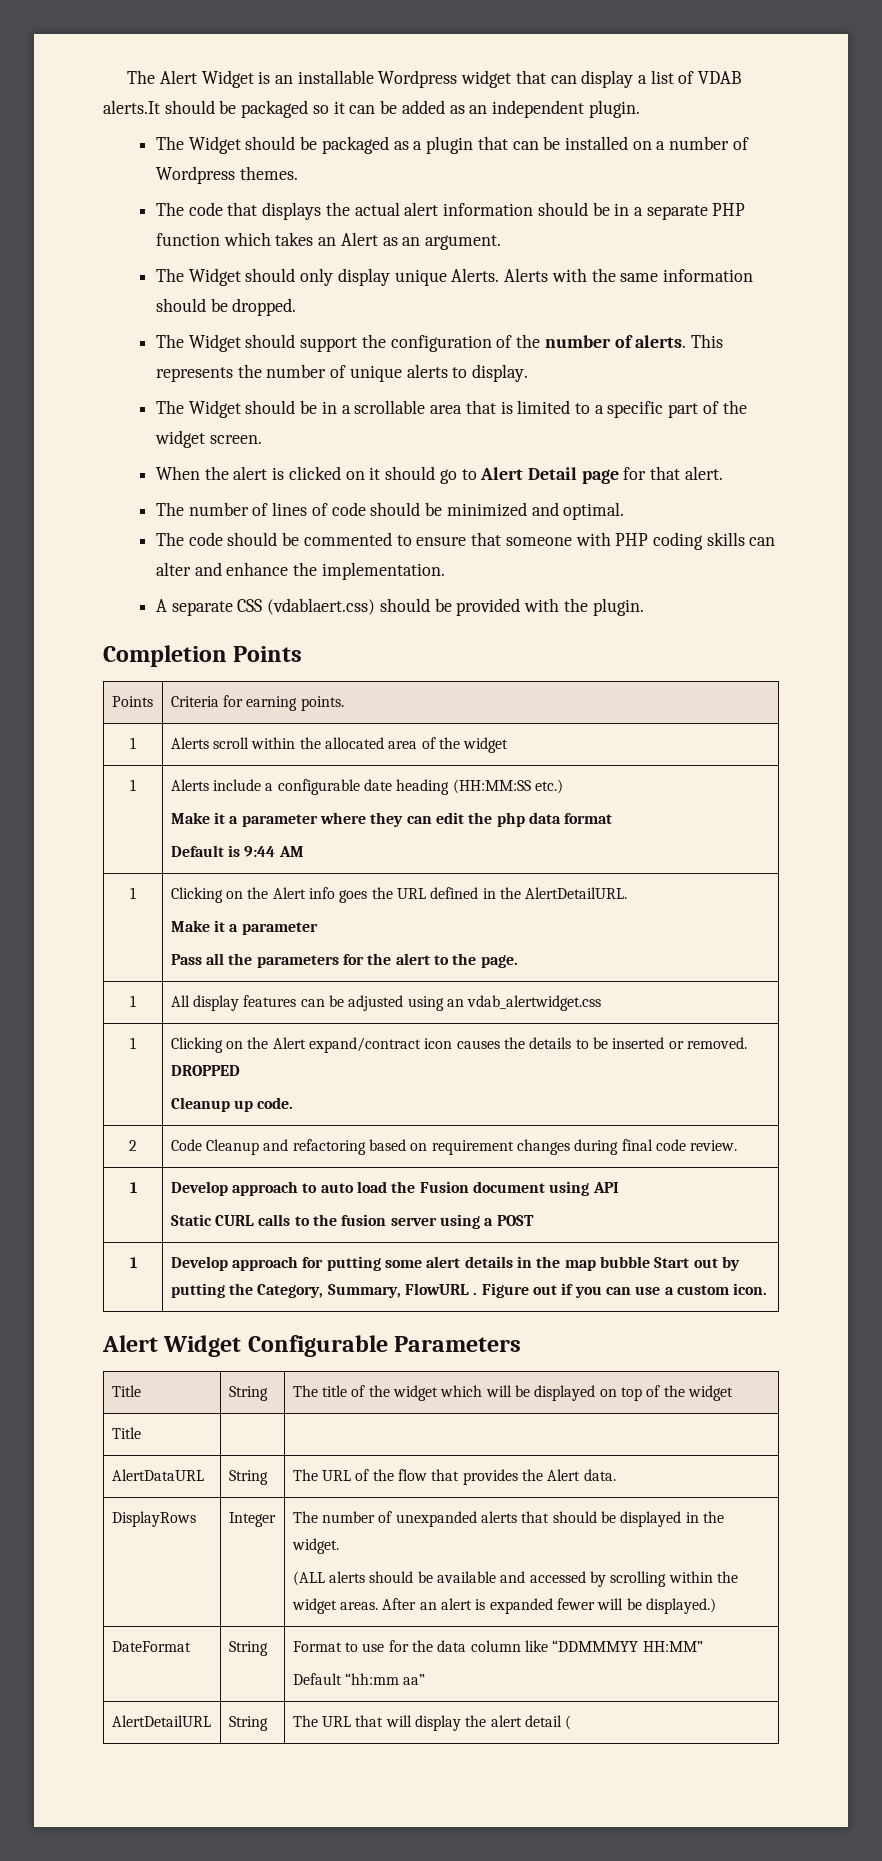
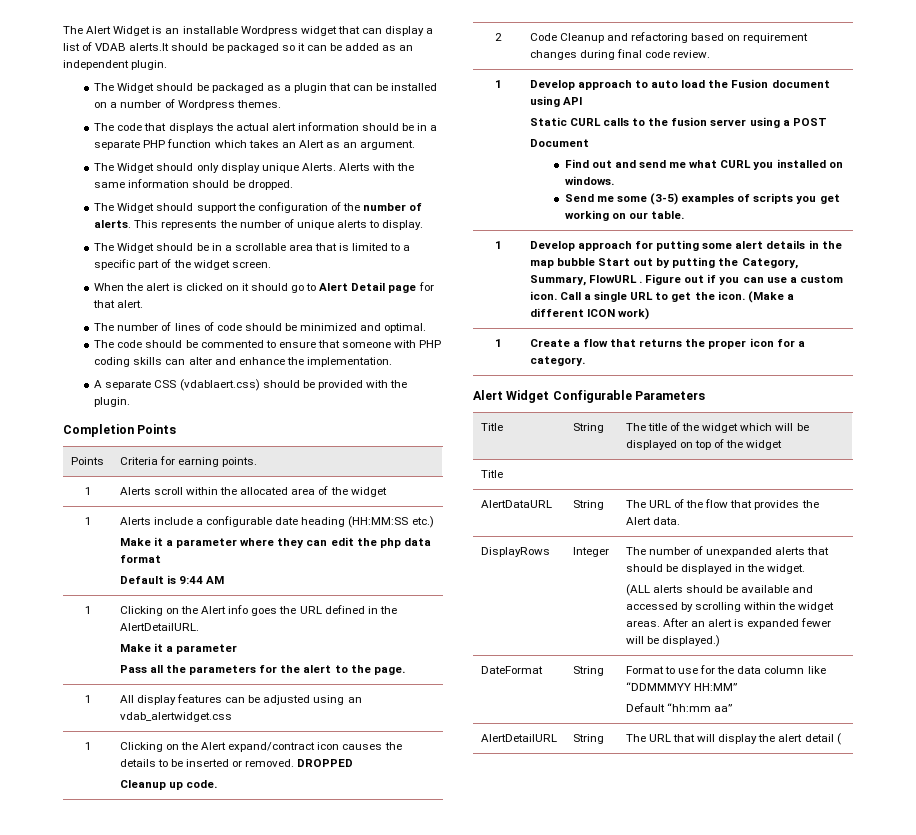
(534, 1220) none -> [529,139,589,147] [564,159,843,170] [564,176,614,185] [564,193,840,205] [564,210,685,221] // Document // Find out and send me what CURL you installed on windows. // Send me some (3-5) examples of scripts you get working on our table.
(768, 1289) none -> [559,291,794,303] [529,308,649,320] [494,339,502,347] [529,338,805,349] [529,356,585,366] Call a single URL to get the icon. (Make a different ICON work) // 1 | Create a flow that returns the proper icon for a category.

